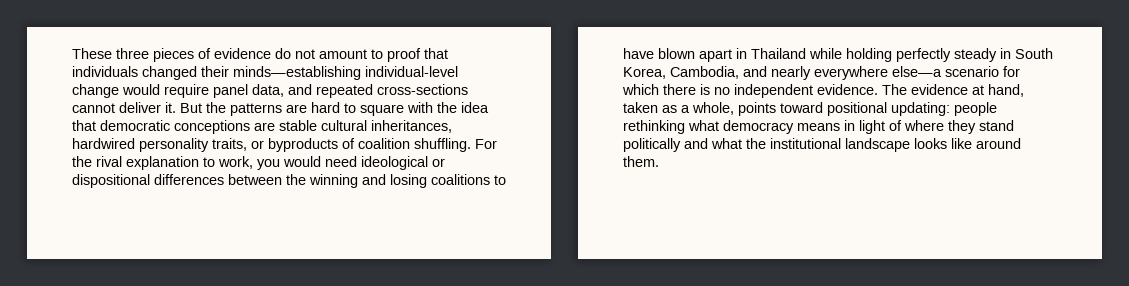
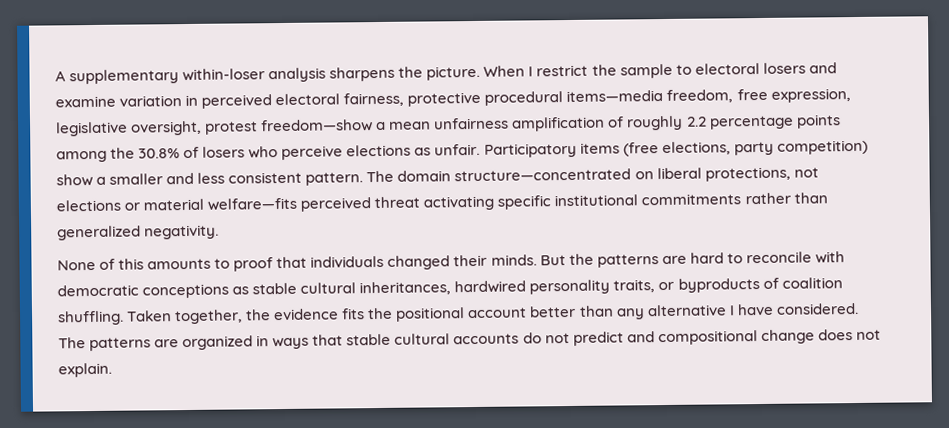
[72,48,367,62] These three pieces of evidence do not amount -> [55,62,837,85] [55,88,851,109] [56,114,841,137] [56,139,868,163] [56,166,819,187] [56,192,828,212] [57,224,220,241] [57,258,212,271] A supplementary within-loser analysis sharpens the picture. When I restrict the sample to electoral losers and examine variation in perceived electoral fairness, protective procedural items—media freedom, free expression, legislative oversight, protest freedom—show a mean unfairness amplification of roughly 2.2 percentage points among the 30.8% of losers who perceive elections as unfair. Participatory items (free elections, party competition) show a smaller and less consistent pattern. The domain structure—concentrated on liberal protections, not elections or material welfare—fits perceived threat activating specific institutional commitments rather than generalized negativity. // None of this amounts
[233,66,458,80] [72,84,468,98] [72,102,176,113] minds—establishing individual-level change would require panel data, and repeated cross-sections cannot deliver it. -> [490,254,537,266] minds.
[360,102,489,116] [72,120,96,131] square with the idea that -> [745,251,845,264] reconcile with
[254,122,275,131] are -> [232,286,250,295] as
[475,139,497,149] [72,156,445,170] [72,174,506,188] [623,48,1053,62] [623,66,1020,80] [622,84,1024,98] [623,102,997,116] [623,120,1014,134] [623,138,1021,152] [623,156,659,167] For the rival explanation to work, you would need ideological or dispositional differences between the winning and losing coalitions to have blown apart in Thailand while holding perfectly steady in South Korea, Cambodia, and nearly everywhere else—a scenario for which there is no independent evidence. The evidence at hand, taken as a whole, points toward positional updating: people rethinking what democracy means in light of where they stand politically and what the institutional landscape looks like around them. -> [126,302,859,325] [58,329,881,352] [58,362,112,378] Taken together, the evidence fits the positional account better than any alternative I have considered. The patterns are organized in ways that stable cultural accounts do not predict and compositional change does not explain.

